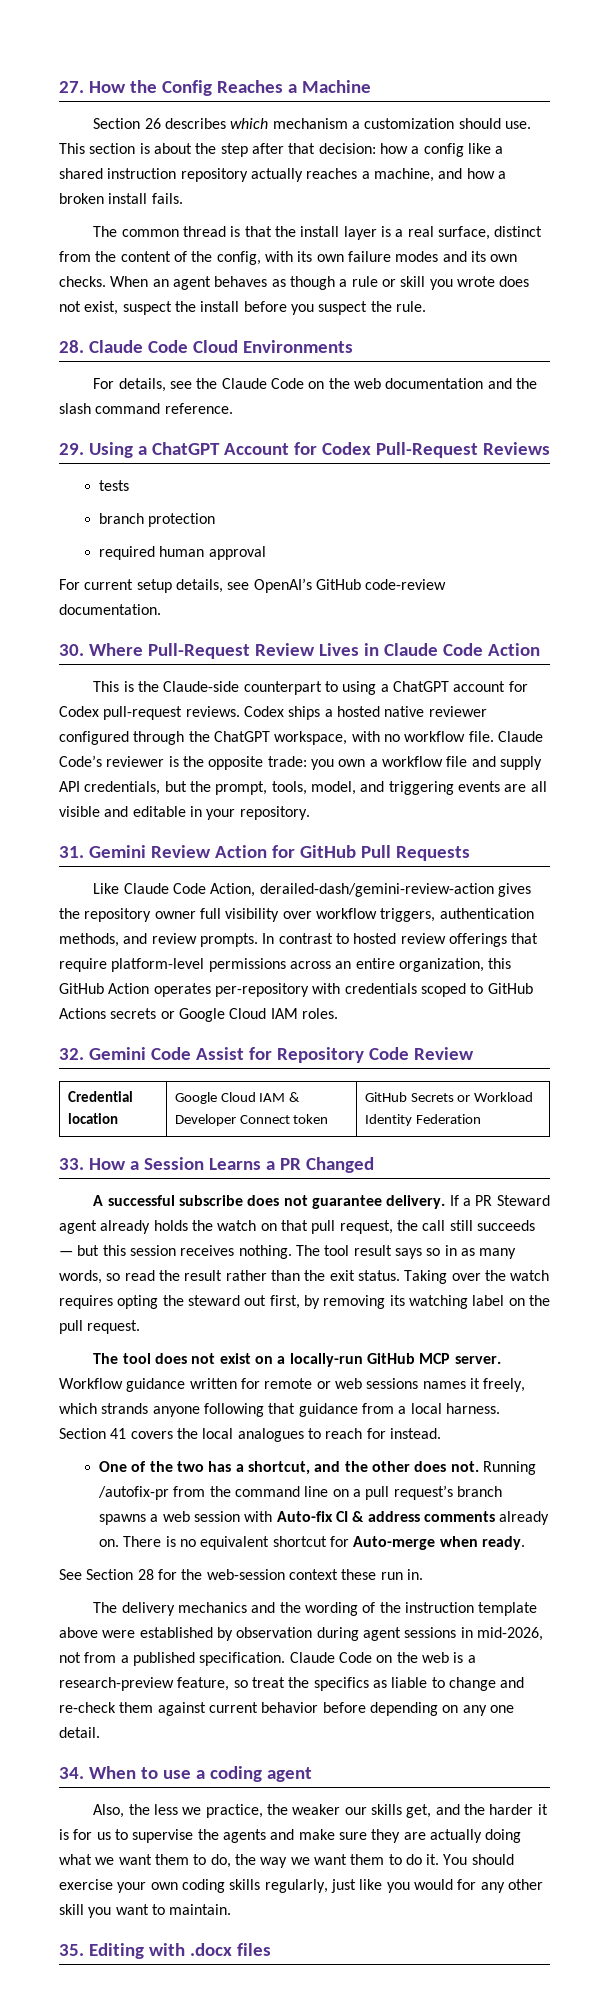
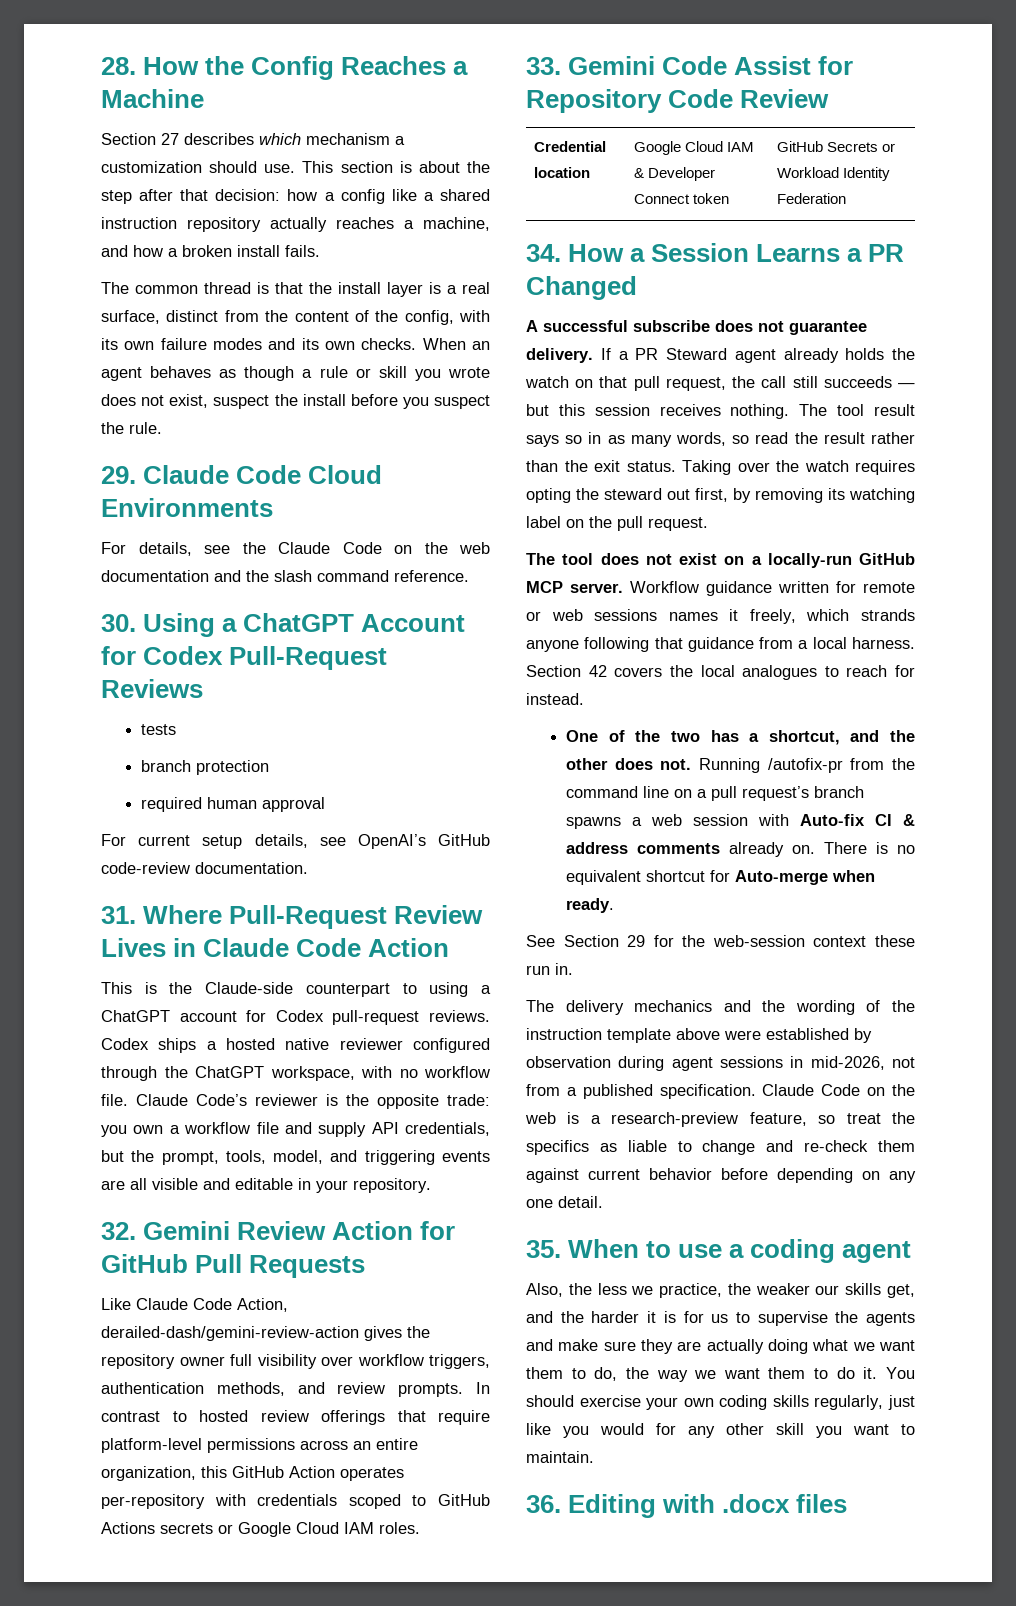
[59,81,84,93] 27. -> [101,57,136,75] 28.
[144,118,161,129] 26 -> [161,133,179,145] 27
[59,340,84,353] 28. -> [101,466,136,484] 29.
[59,443,84,455] 29. -> [101,614,136,632] 30.
[59,644,84,656] 30. -> [101,906,136,924] 31.
[59,846,84,858] 31. -> [101,1222,136,1240] 32.
[59,1048,84,1060] 32. -> [526,57,561,75] 33.
[59,1158,84,1170] 33. -> [526,244,561,262] 34.
[110,1428,127,1439] 41 -> [588,665,607,677] 42
[137,1569,154,1580] 28 -> [627,935,646,947] 29
[59,1767,84,1779] 34. -> [526,1240,561,1258] 35.
[59,1944,84,1956] 35. -> [526,1495,561,1513] 36.

